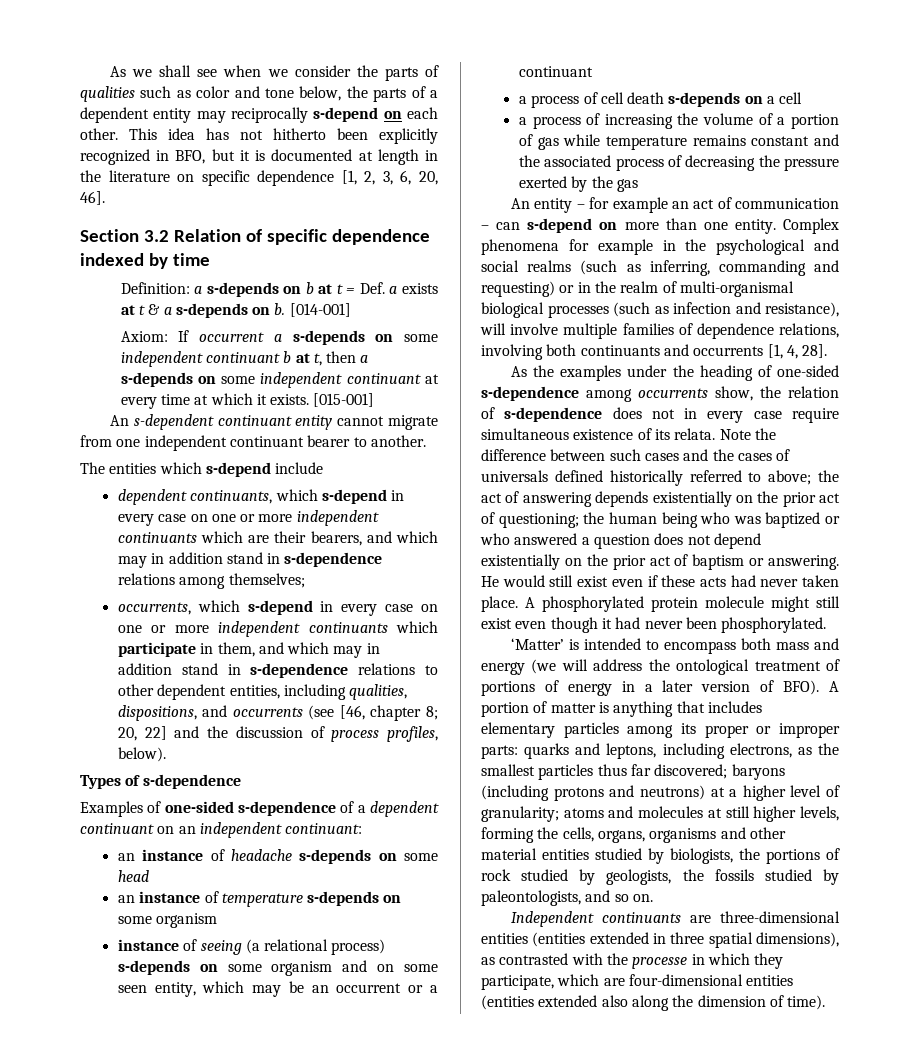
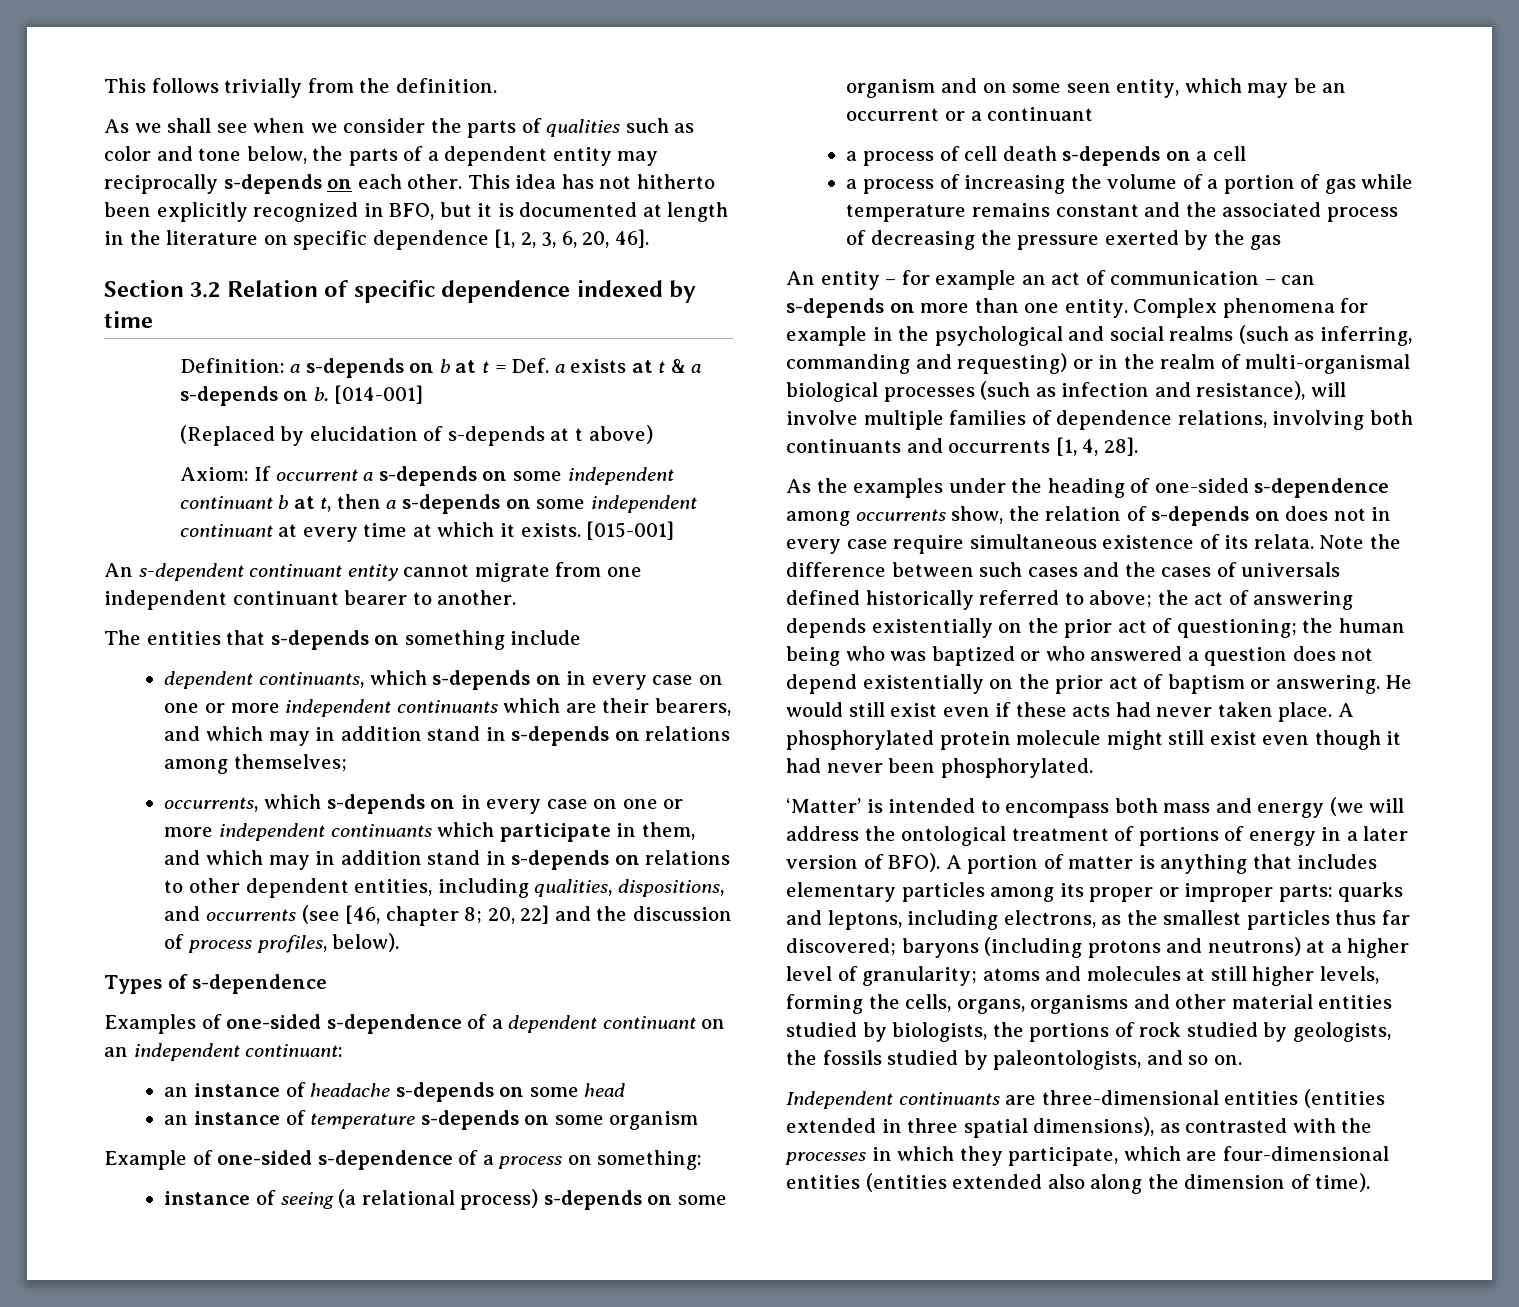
(110, 71) none -> [104,78,497,98] This follows trivially from the definition. //
[313,107,379,122] s-depend -> [223,174,322,194] s-depends
(351, 310) none -> [179,425,653,446] // (Replaced by elucidation of s-depends at t above)
[159,462,271,477] which s-depend -> [226,630,505,650] that s-depends on something
[321,489,387,504] s-depend -> [432,670,561,690] s-depends on
[284,552,383,567] s-dependence -> [511,726,640,746] s-depends on
[247,600,313,615] s-depend -> [326,794,456,814] s-depends on
[250,663,349,678] s-dependence -> [511,850,640,870] s-depends on
(218, 920) none -> [104,1150,703,1170] // Example of one-sided s-dependence of a process on something:
[527,218,593,233] s-depend -> [786,298,884,318] s-depends
[504,407,603,422] s-dependence -> [1151,506,1280,526] s-depends on
[632,957,688,969] processe -> [785,1152,866,1165] processes

